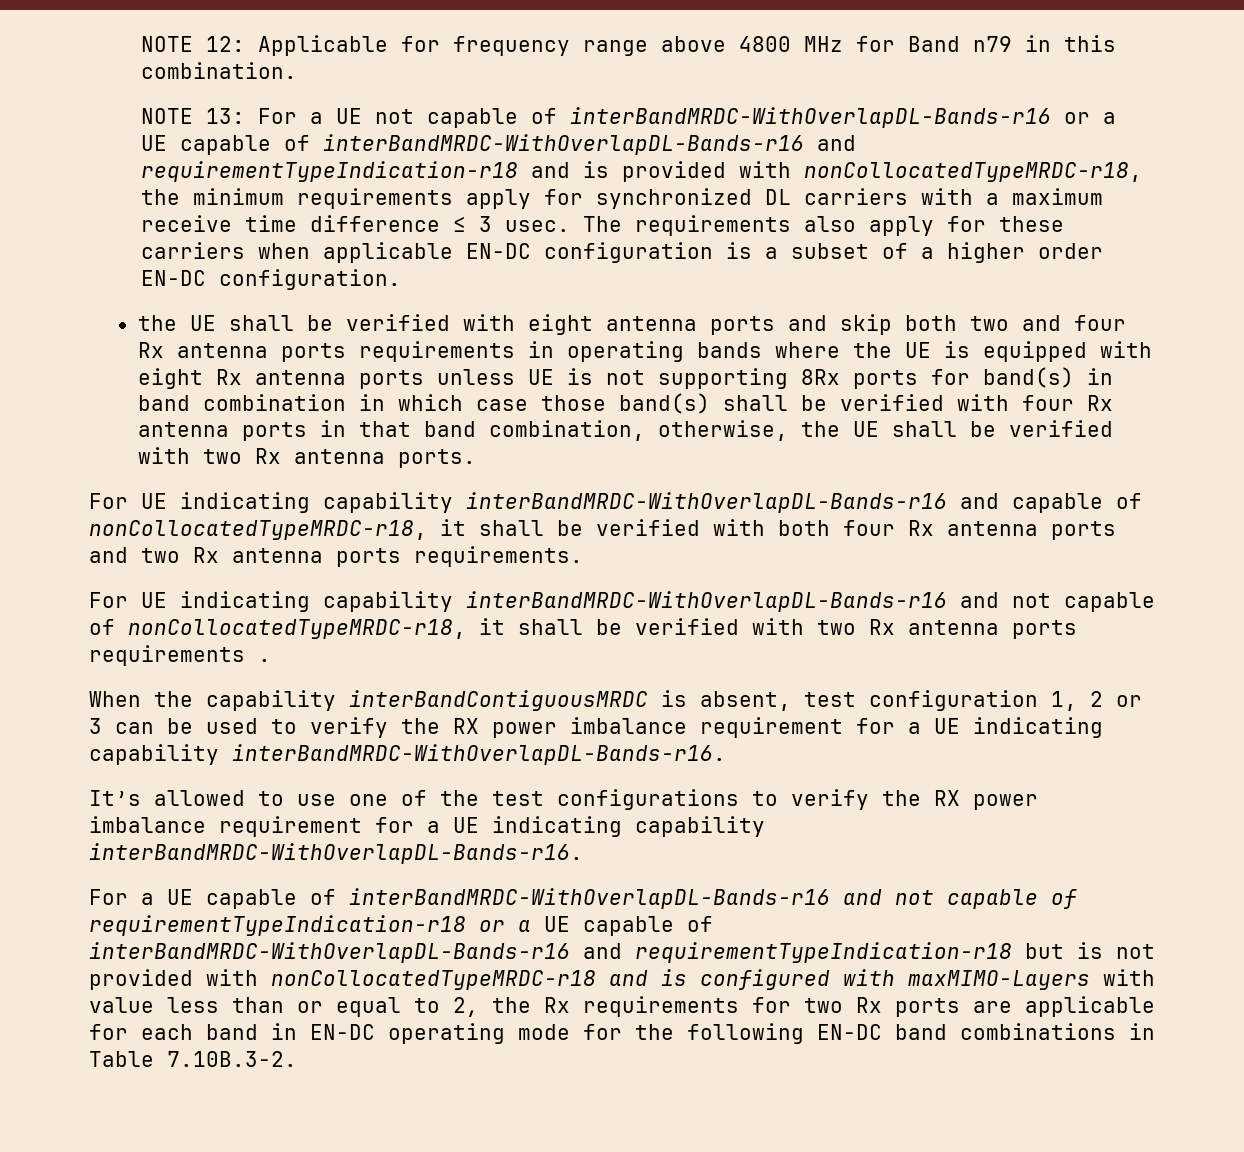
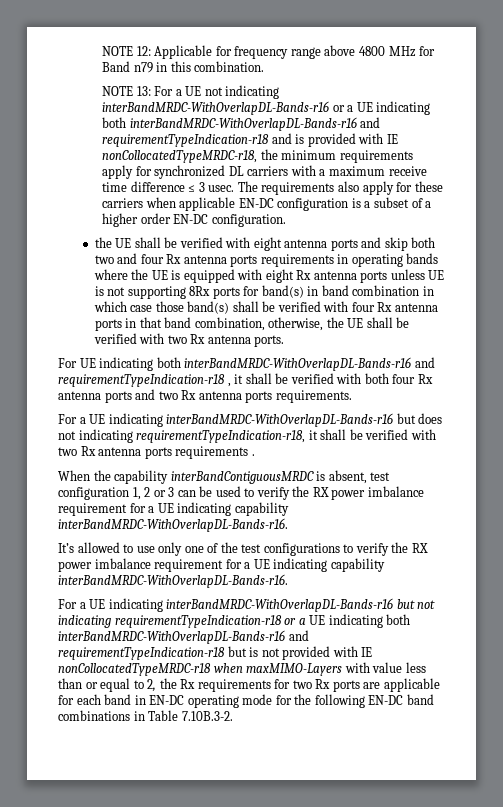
[427,108,558,128] capable of -> [225,85,280,99] indicating
[180,135,311,155] capable of -> [376,101,431,115] [102,117,127,128] indicating both
(792, 169) none -> [386,134,398,144] IE
[323,492,1142,513] [89,520,427,540] capability interBandMRDC-WithOverlapDL-Bands-r16 and capable of nonCollocatedTypeMRDC-r18, -> [156,357,435,371] [58,374,231,387] both interBandMRDC-WithOverlapDL-Bands-r16 and requirementTypeIndication-r18 ,
[141,591,1155,612] [89,619,466,639] UE indicating capability interBandMRDC-WithOverlapDL-Bands-r16 and not capable of nonCollocatedTypeMRDC-r18, -> [79,413,443,427] [58,429,306,443] a UE indicating interBandMRDC-WithOverlapDL-Bands-r16 but does not indicating requirementTypeIndication-r18,
(336, 800) none -> [158,542,183,556] only
[206,888,1077,909] capable of interBandMRDC-WithOverlapDL-Bands-r16 and not capable of -> [108,598,436,612] [58,615,111,628] indicating interBandMRDC-WithOverlapDL-Bands-r16 but not indicating
[583,916,713,936] capable of -> [328,614,411,628] indicating both
[271,969,895,990] nonCollocatedTypeMRDC-r18 and is configured with -> [361,647,373,657] [58,663,243,676] IE nonCollocatedTypeMRDC-r18 when

